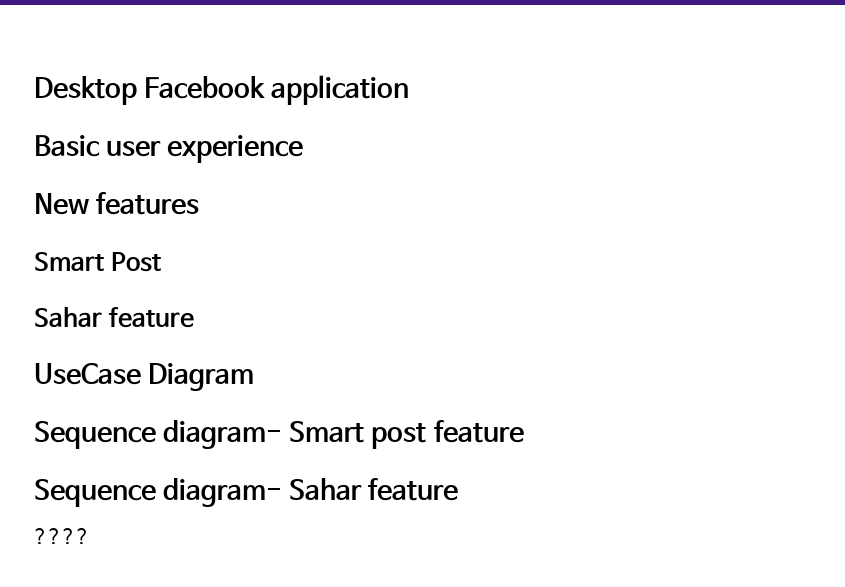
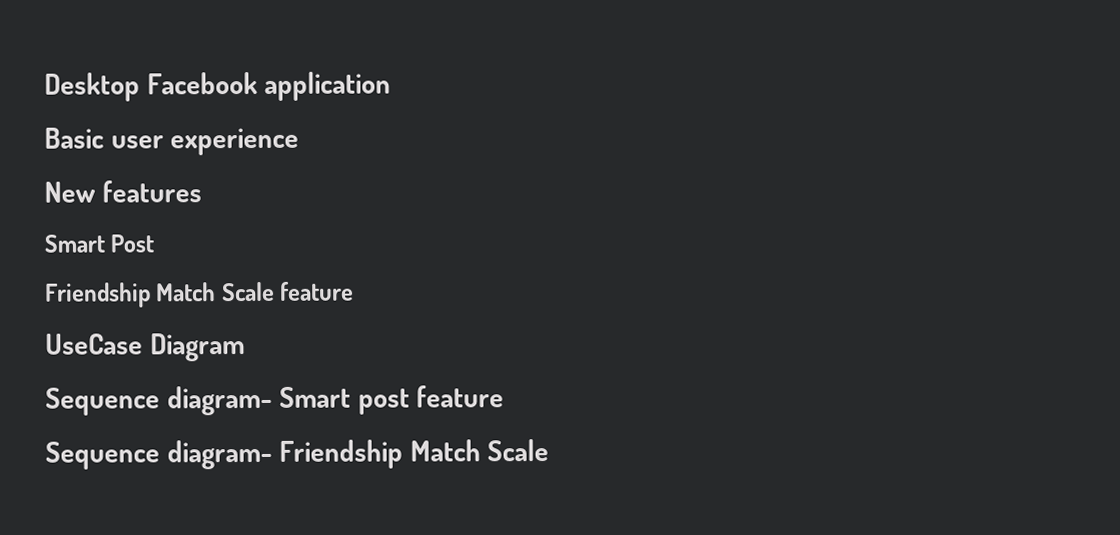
[34,307,102,327] Sahar -> [45,281,275,308] Friendship Match Scale
[289,478,459,501] [34,528,90,544] Sahar feature // ???? -> [279,439,550,469] Friendship Match Scale

